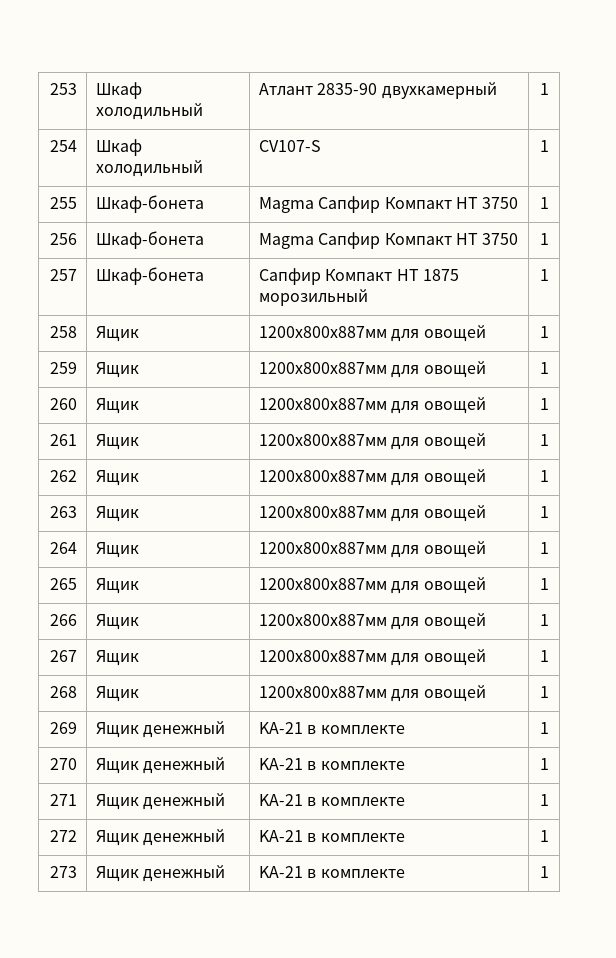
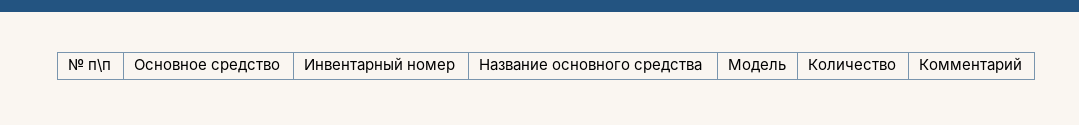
[49,83,77,95] [96,82,143,99] [96,103,204,120] [259,82,497,99] [539,83,549,95] [49,140,77,152] [96,139,143,156] [96,160,204,177] [259,140,322,152] [539,140,549,152] [49,197,77,209] [96,195,205,213] [259,196,519,213] [539,197,549,209] [49,233,77,245] [96,231,205,249] [259,232,519,249] [539,233,549,245] [49,269,77,281] [96,267,205,285] [259,268,460,285] [259,289,369,306] [539,269,549,281] [49,326,77,338] [96,326,140,342] [259,325,486,342] [539,326,549,338] [49,362,77,374] [96,362,140,378] [259,361,486,378] [539,362,549,374] [49,398,77,410] [96,398,140,414] [259,397,486,414] [539,398,549,410] [49,434,77,446] [96,434,140,450] [259,433,486,450] [539,434,549,446] [49,470,77,482] [96,470,140,486] [259,469,486,486] [539,470,549,482] [49,506,77,518] [96,506,140,522] [259,505,486,522] [539,506,549,518] [49,542,77,554] [96,542,140,558] [259,541,486,558] [539,542,549,554] [49,578,77,590] [96,578,140,594] [259,577,486,594] [539,578,549,590] [49,614,77,626] [96,614,140,630] [259,613,486,630] [539,614,549,626] [49,650,77,662] [96,650,140,666] [259,649,486,666] [539,650,549,662] [49,686,77,698] [96,686,140,702] [259,685,486,702] [539,686,549,698] [49,722,77,734] [96,721,226,738] [259,722,405,734] [539,722,549,734] [49,758,77,770] [96,757,226,774] [259,758,405,770] [539,758,549,770] [49,794,77,806] [96,793,226,810] [259,794,405,806] [539,794,549,806] [49,830,77,842] [96,829,226,846] [259,830,405,842] [539,830,549,842] [49,866,77,878] [96,865,226,882] [259,866,405,878] [539,866,549,878] 253 | Шкаф холодильный | Атлант 2835-90 двухкамерный | 1 // 254 | Шкаф холодильный | CV107-S | 1 // 255 | Шкаф-бонета | Magma Сапфир Компакт HT 3750 | 1 // 256 | Шкаф-бонета | Magma Сапфир Компакт HT 3750 | 1 // 257 | Шкаф-бонета | Сапфир Компакт НТ 1875 морозильный | 1 // 258 | Ящик | 1200х800х887мм для овощей | 1 // 259 | Ящик | 1200х800х887мм для овощей | 1 // 260 | Ящик | 1200х800х887мм для овощей | 1 // 261 | Ящик | 1200х800х887мм для овощей | 1 // 262 | Ящик | 1200х800х887мм для овощей | 1 // 263 | Ящик | 1200х800х887мм для овощей | 1 // 264 | Ящик | 1200х800х887мм для овощей | 1 // 265 | Ящик | 1200х800х887мм для овощей | 1 // 266 | Ящик | 1200х800х887мм для овощей | 1 // 267 | Ящик | 1200х800х887мм для овощей | 1 // 268 | Ящик | 1200х800х887мм для овощей | 1 // 269 | Ящик денежный | KA-21 в комплекте | 1 // 270 | Ящик денежный | KA-21 в комплекте | 1 // 271 | Ящик денежный | KA-21 в комплекте | 1 // 272 | Ящик денежный | KA-21 в комплекте | 1 // 273 | Ящик денежный | KA-21 в комплекте | 1 -> [67,58,111,72] [133,59,280,73] [303,57,455,73] [478,59,702,73] [727,59,786,73] [807,59,896,70] [918,57,1022,73] № п\п | Основное средство | Инвентарный номер | Название основного средства | Модель | Количество | Комментарий

